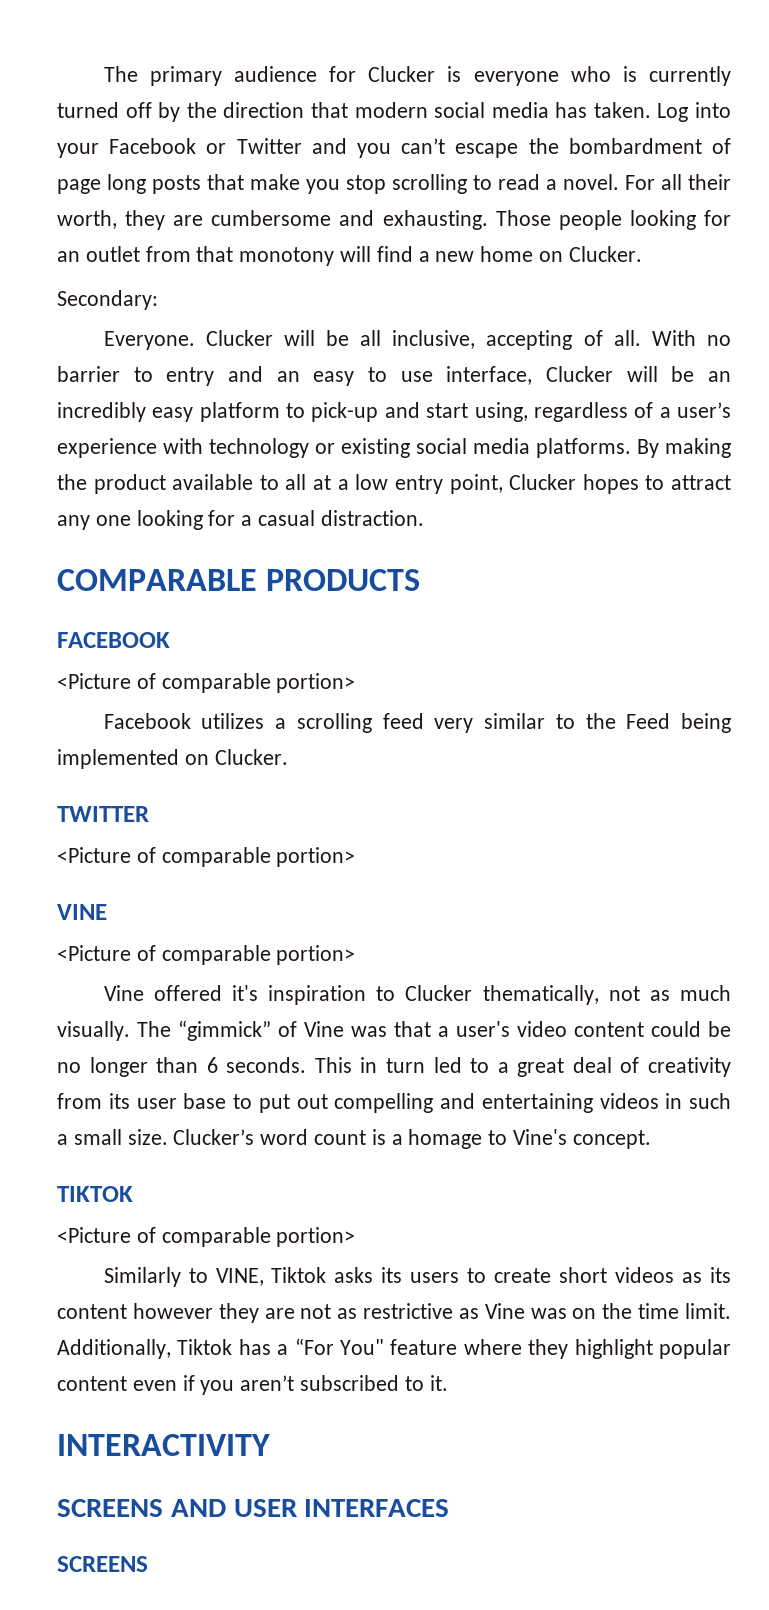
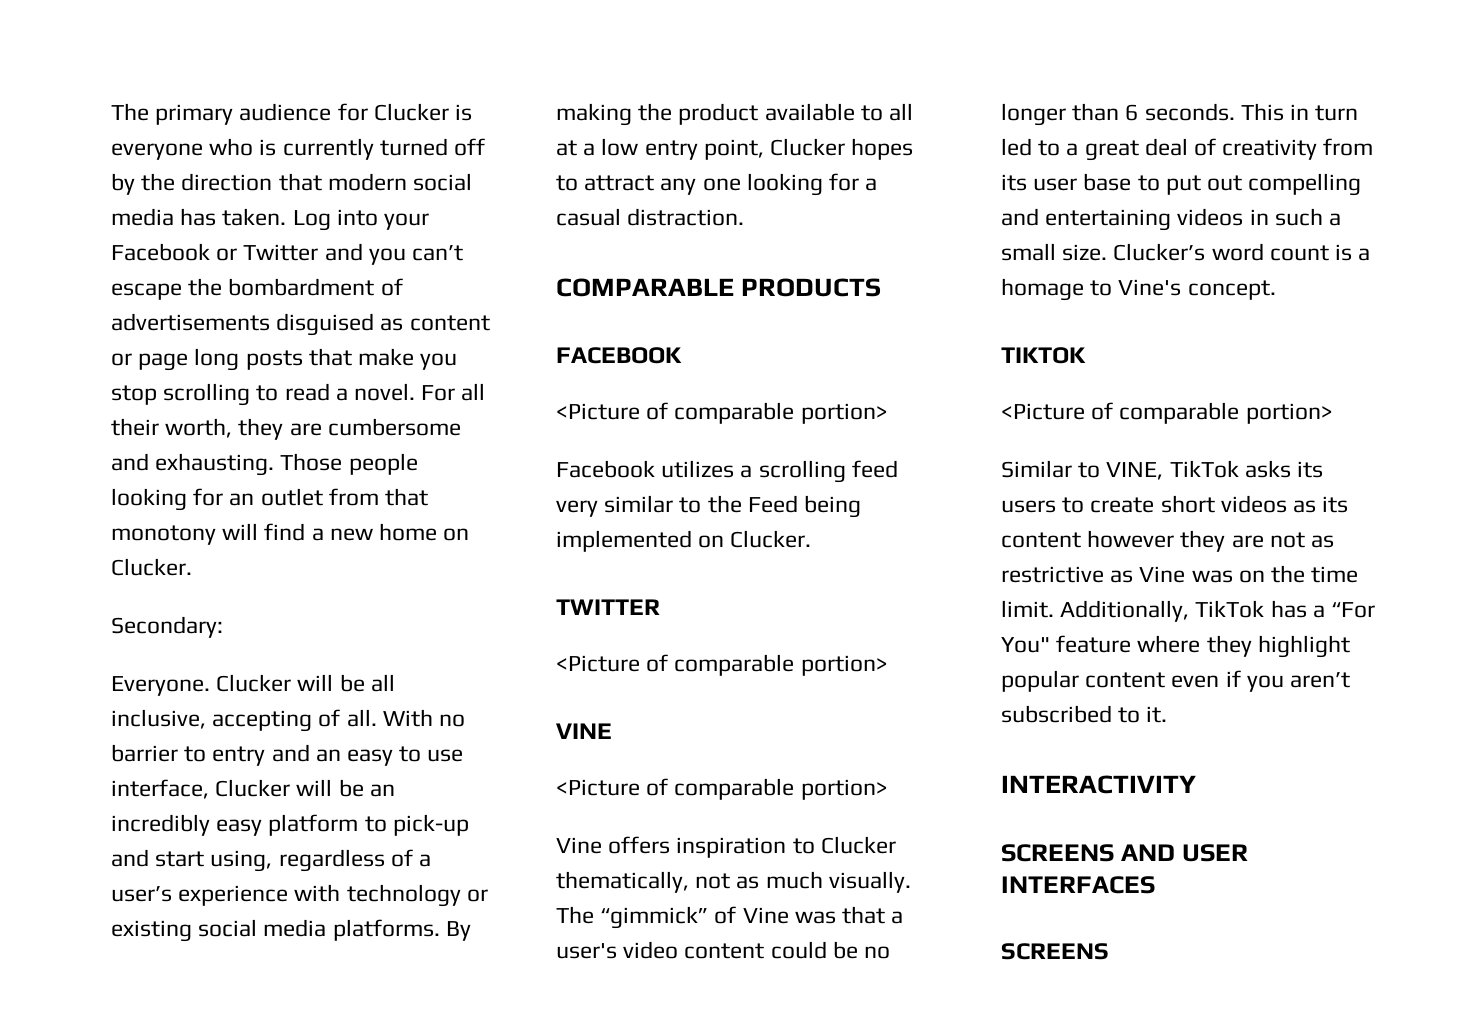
(731, 146) none -> [111,313,490,336] [111,353,132,366] advertisements disguised as content or
[153,985,258,1001] offered it's -> [608,836,671,854] offers
[103,1267,181,1287] Similarly -> [1001,460,1072,478] Similar
[271,1267,327,1283] Tiktok -> [1169,460,1239,478] TikTok
[177,1339,233,1355] Tiktok -> [1195,600,1265,618] TikTok

